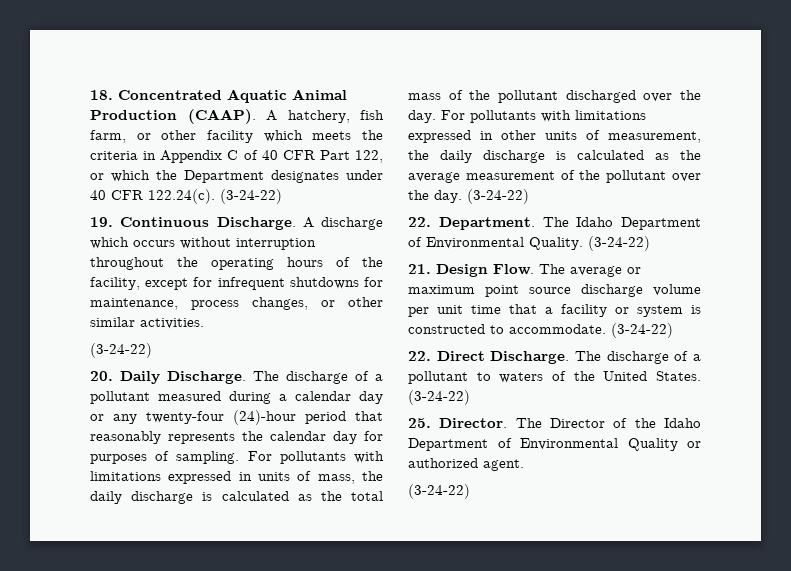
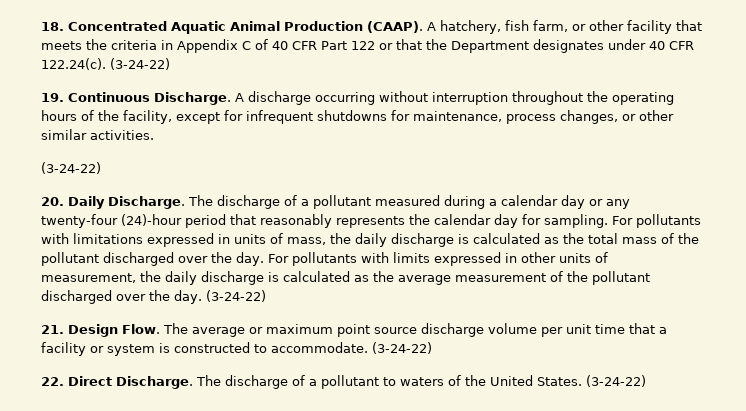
[263,130,303,142] which -> [676,20,702,31] that
[355,150,383,163] [90,170,150,182] 122, or which -> [351,39,422,50] 122 or that
[90,237,175,249] which occurs -> [315,92,375,105] occurring
[90,451,170,464] purposes of -> (541, 219) none
[575,110,646,120] limitations -> [392,252,430,263] limits
(667, 176) none -> [41,290,112,304] discharged
[408,217,701,230] [408,236,650,251] // 22. Department. The Idaho Department of Environmental Quality. (3-24-22) -> (266, 296) none
[408,418,701,428] [408,438,701,451] [408,458,524,471] [408,484,470,499] // 25. Director. The Director of the Idaho Department of Environmental Quality or authorized agent. // (3-24-22) -> (646, 381) none

